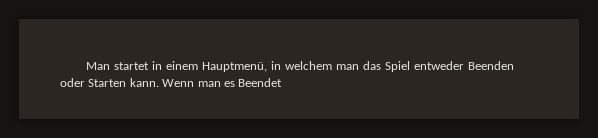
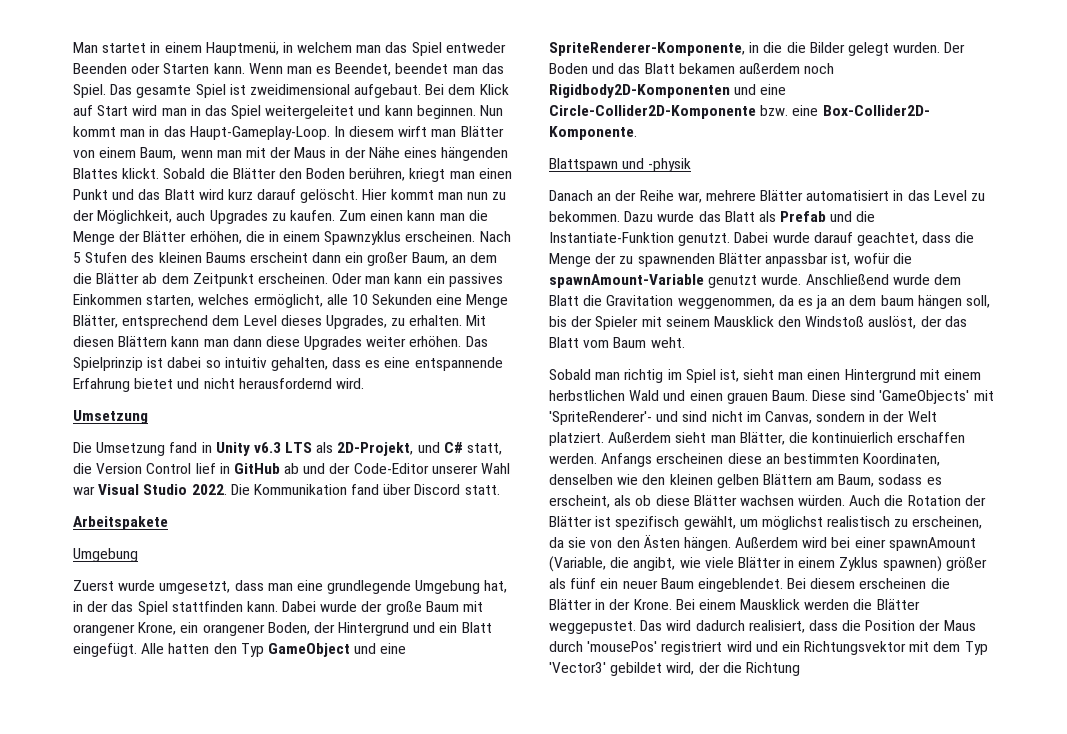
[238,78,283,87] Beendet -> [335,63,504,76] [73,84,509,98] [73,105,504,119] [73,126,504,140] [73,147,509,161] [73,168,512,182] [73,189,507,203] [73,210,488,224] [73,231,511,245] [73,252,498,266] [73,273,503,287] [73,294,509,308] [73,315,487,329] [73,336,488,350] [73,357,503,371] [73,378,364,392] [73,410,148,424] [73,442,503,456] [73,463,511,474] [73,484,500,495] [73,516,168,530] [73,548,138,562] [73,580,508,594] [73,601,484,615] [73,622,492,636] [73,643,407,657] [549,42,966,56] [549,63,835,74] [549,84,787,98] [549,105,930,119] [549,126,637,140] [549,158,692,172] [549,190,986,203] [549,211,876,222] [549,232,975,246] [549,253,913,267] [549,274,961,288] [549,295,991,309] [549,316,967,330] [549,337,685,348] [549,369,982,383] [549,390,994,404] [549,411,937,425] [549,432,966,446] [549,453,941,467] [549,474,942,488] [549,495,986,508] [549,516,983,530] [549,534,976,551] [549,556,987,572] [549,578,950,592] [549,599,920,610] [549,620,976,634] [549,641,988,655] [549,662,800,676] Beendet, beendet man das Spiel. Das gesamte Spiel ist zweidimensional aufgebaut. Bei dem Klick auf Start wird man in das Spiel weitergeleitet und kann beginnen. Nun kommt man in das Haupt-Gameplay-Loop. In diesem wirft man Blätter von einem Baum, wenn man mit der Maus in der Nähe eines hängenden Blattes klickt. Sobald die Blätter den Boden berühren, kriegt man einen Punkt und das Blatt wird kurz darauf gelöscht. Hier kommt man nun zu der Möglichkeit, auch Upgrades zu kaufen. Zum einen kann man die Menge der Blätter erhöhen, die in einem Spawnzyklus erscheinen. Nach 5 Stufen des kleinen Baums erscheint dann ein großer Baum, an dem die Blätter ab dem Zeitpunkt erscheinen. Oder man kann ein passives Einkommen starten, welches ermöglicht, alle 10 Sekunden eine Menge Blätter, entsprechend dem Level dieses Upgrades, zu erhalten. Mit diesen Blättern kann man dann diese Upgrades weiter erhöhen. Das Spielprinzip ist dabei so intuitiv gehalten, dass es eine entspannende Erfahrung bietet und nicht herausfordernd wird. // Umsetzung // Die Umsetzung fand in Unity v6.3 LTS als 2D-Projekt, und C# statt, die Version Control lief in GitHub ab und der Code-Editor unserer Wahl war Visual Studio 2022. Die Kommunikation fand über Discord statt. // Arbeitspakete // Umgebung // Zuerst wurde umgesetzt, dass man eine grundlegende Umgebung hat, in der das Spiel stattfinden kann. Dabei wurde der große Baum mit orangener Krone, ein orangener Boden, der Hintergrund und ein Blatt eingefügt. Alle hatten den Typ GameObject und eine SpriteRenderer-Komponente, in die die Bilder gelegt wurden. Der Boden und das Blatt bekamen außerdem noch Rigidbody2D-Komponenten und eine Circle-Collider2D-Komponente bzw. eine Box-Collider2D- Komponente. // Blattspawn und -physik // Danach an der Reihe war, mehrere Blätter automatisiert in das Level zu bekommen. Dazu wurde das Blatt als Prefab und die Instantiate-Funktion genutzt. Dabei wurde darauf geachtet, dass die Menge der zu spawnenden Blätter anpassbar ist, wofür die spawnAmount-Variable genutzt wurde. Anschließend wurde dem Blatt die Gravitation weggenommen, da es ja an dem baum hängen soll, bis der Spieler mit seinem Mausklick den Windstoß auslöst, der das Blatt vom Baum weht. // Sobald man richtig im Spiel ist, sieht man einen Hintergrund mit einem herbstlichen Wald und einen grauen Baum. Diese sind 'GameObjects' mit 'SpriteRenderer'- und sind nicht im Canvas, sondern in der Welt platziert. Außerdem sieht man Blätter, die kontinuierlich erschaffen werden. Anfangs erscheinen diese an bestimmten Koordinaten, denselben wie den kleinen gelben Blättern am Baum, sodass es erscheint, als ob diese Blätter wachsen würden. Auch die Rotation der Blätter ist spezifisch gewählt, um möglichst realistisch zu erscheinen, da sie von den Ästen hängen. Außerdem wird bei einer spawnAmount (Variable, die angibt, wie viele Blätter in einem Zyklus spawnen) größer als fünf ein neuer Baum eingeblendet. Bei diesem erscheinen die Blätter in der Krone. Bei einem Mausklick werden die Blätter weggepustet. Das wird dadurch realisiert, dass die Position der Maus durch 'mousePos' registriert wird und ein Richtungsvektor mit dem Typ 'Vector3' gebildet wird, der die Richtung

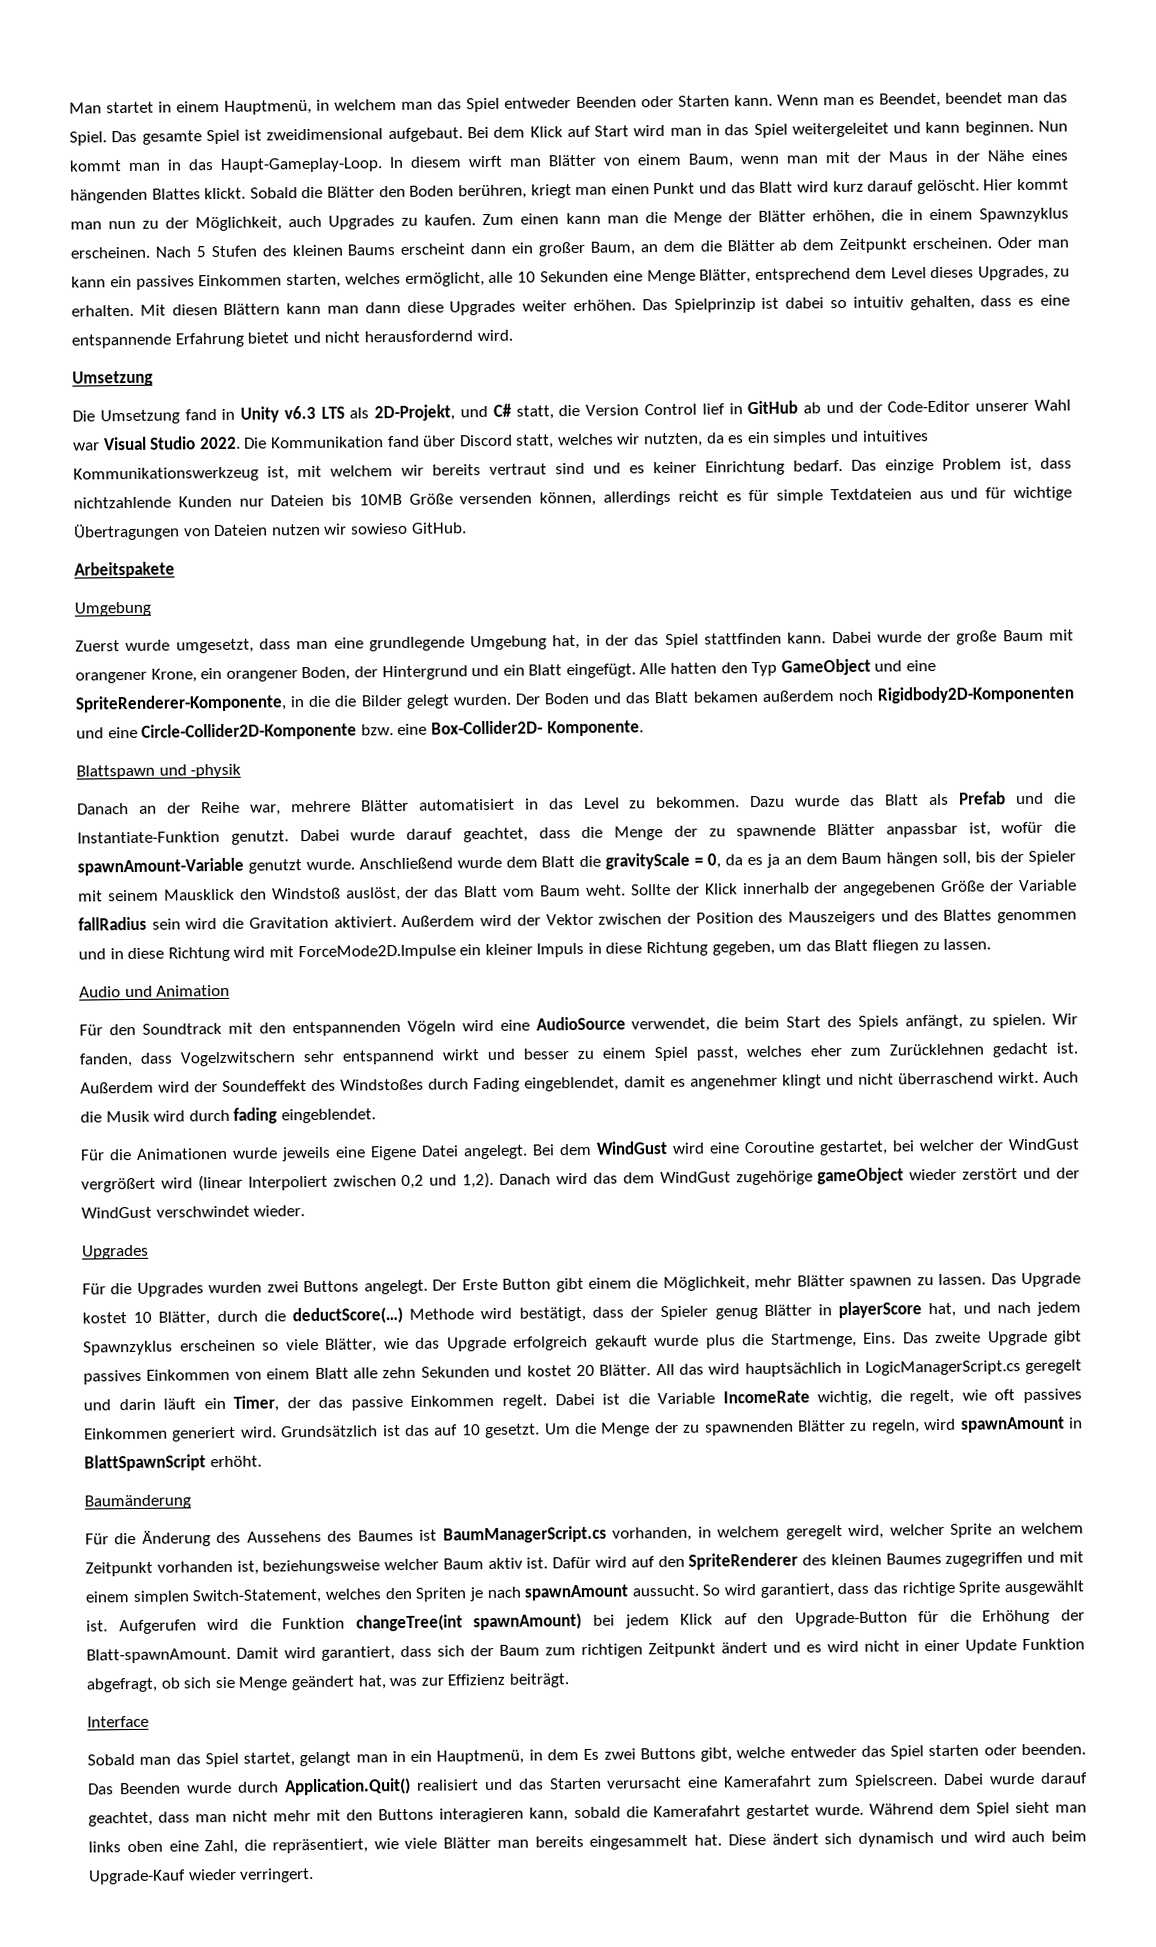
[464,485,500,495] statt. -> [515,430,929,449] [73,457,1072,483] [73,486,1073,509] [73,522,467,541] statt, welches wir nutzten, da es ein simples und intuitives Kommunikationswerkzeug ist, mit welchem wir bereits vertraut sind und es keiner Einrichtung bedarf. Das einzige Problem ist, dass nichtzahlende Kunden nur Dateien bis 10MB Größe versenden können, allerdings reicht es für simple Textdateien aus und für wichtige Übertragungen von Dateien nutzen wir sowieso GitHub.
[637,253,715,267] spawnenden -> [736,824,817,840] spawnende
[606,295,775,309] Gravitation weggenommen, -> [605,852,722,870] gravityScale = 0,
[880,295,914,306] baum -> [841,852,883,865] Baum
[549,369,982,383] [549,390,994,404] [549,411,937,425] [549,432,966,446] [549,453,941,467] [549,474,942,488] [549,495,986,508] [549,516,983,530] [549,534,976,551] [549,556,987,572] [549,578,950,592] [549,599,920,610] [549,620,976,634] [549,641,988,655] [549,662,800,676] // Sobald man richtig im Spiel ist, sieht man einen Hintergrund mit einem herbstlichen Wald und einen grauen Baum. Diese sind 'GameObjects' mit 'SpriteRenderer'- und sind nicht im Canvas, sondern in der Welt platziert. Außerdem sieht man Blätter, die kontinuierlich erschaffen werden. Anfangs erscheinen diese an bestimmten Koordinaten, denselben wie den kleinen gelben Blättern am Baum, sodass es erscheint, als ob diese Blätter wachsen würden. Auch die Rotation der Blätter ist spezifisch gewählt, um möglichst realistisch zu erscheinen, da sie von den Ästen hängen. Außerdem wird bei einer spawnAmount (Variable, die angibt, wie viele Blätter in einem Zyklus spawnen) größer als fünf ein neuer Baum eingeblendet. Bei diesem erscheinen die Blätter in der Krone. Bei einem Mausklick werden die Blätter weggepustet. Das wird dadurch realisiert, dass die Position der Maus durch 'mousePos' registriert wird und ein Richtungsvektor mit dem Typ 'Vector3' gebildet wird, der die Richtung -> [630,879,1077,897] [78,909,1077,931] [78,938,992,962] [79,984,231,998] [79,1013,1078,1037] [79,1042,1078,1068] [80,1071,1079,1094] [80,1107,376,1124] [80,1138,1079,1162] [81,1167,1081,1193] [81,1205,306,1219] [82,1244,149,1260] [82,1272,1082,1297] [82,1301,1081,1326] [83,1330,1082,1356] [83,1359,1083,1385] [83,1388,1082,1412] [84,1416,1083,1442] [84,1454,262,1472] [84,1494,191,1510] [85,1522,1085,1547] [85,1551,1085,1577] [85,1580,1084,1606] [86,1609,1085,1635] [86,1638,1085,1664] [86,1673,569,1693] [87,1715,149,1728] [87,1743,1086,1768] [88,1772,1088,1796] [88,1801,1087,1827] [88,1830,1087,1855] [88,1868,315,1885] Sollte der Klick innerhalb der angegebenen Größe der Variable fallRadius sein wird die Gravitation aktiviert. Außerdem wird der Vektor zwischen der Position des Mauszeigers und des Blattes genommen und in diese Richtung wird mit ForceMode2D.Impulse ein kleiner Impuls in diese Richtung gegeben, um das Blatt fliegen zu lassen. // Audio und Animation // Für den Soundtrack mit den entspannenden Vögeln wird eine AudioSource verwendet, die beim Start des Spiels anfängt, zu spielen. Wir fanden, dass Vogelzwitschern sehr entspannend wirkt und besser zu einem Spiel passt, welches eher zum Zurücklehnen gedacht ist. Außerdem wird der Soundeffekt des Windstoßes durch Fading eingeblendet, damit es angenehmer klingt und nicht überraschend wirkt. Auch die Musik wird durch fading eingeblendet. // Für die Animationen wurde jeweils eine Eigene Datei angelegt. Bei dem WindGust wird eine Coroutine gestartet, bei welcher der WindGust vergrößert wird (linear Interpoliert zwischen 0,2 und 1,2). Danach wird das dem WindGust zugehörige gameObject wieder zerstört und der WindGust verschwindet wieder. // Upgrades // Für die Upgrades wurden zwei Buttons angelegt. Der Erste Button gibt einem die Möglichkeit, mehr Blätter spawnen zu lassen. Das Upgrade kostet 10 Blätter, durch die deductScore(…) Methode wird bestätigt, dass der Spieler genug Blätter in playerScore hat, und nach jedem Spawnzyklus erscheinen so viele Blätter, wie das Upgrade erfolgreich gekauft wurde plus die Startmenge, Eins. Das zweite Upgrade gibt passives Einkommen von einem Blatt alle zehn Sekunden und kostet 20 Blätter. All das wird hauptsächlich in LogicManagerScript.cs geregelt und darin läuft ein Timer, der das passive Einkommen regelt. Dabei ist die Variable IncomeRate wichtig, die regelt, wie oft passives Einkommen generiert wird. Grundsätzlich ist das auf 10 gesetzt. Um die Menge der zu spawnenden Blätter zu regeln, wird spawnAmount in BlattSpawnScript erhöht. // Baumänderung // Für die Änderung des Aussehens des Baumes ist BaumManagerScript.cs vorhanden, in welchem geregelt wird, welcher Sprite an welchem Zeitpunkt vorhanden ist, beziehungsweise welcher Baum aktiv ist. Dafür wird auf den SpriteRenderer des kleinen Baumes zugegriffen und mit einem simplen Switch-Statement, welches den Spriten je nach spawnAmount aussucht. So wird garantiert, dass das richtige Sprite ausgewählt ist. Aufgerufen wird die Funktion changeTree(int spawnAmount) bei jedem Klick auf den Upgrade-Button für die Erhöhung der Blatt-spawnAmount. Damit wird garantiert, dass sich der Baum zum richtigen Zeitpunkt ändert und es wird nicht in einer Update Funktion abgefragt, ob sich sie Menge geändert hat, was zur Effizienz beiträgt. // Interface // Sobald man das Spiel startet, gelangt man in ein Hauptmenü, in dem Es zwei Buttons gibt, welche entweder das Spiel starten oder beenden. Das Beenden wurde durch Application.Quit() realisiert und das Starten verursacht eine Kamerafahrt zum Spielscreen. Dabei wurde darauf geachtet, dass man nicht mehr mit den Buttons interagieren kann, sobald die Kamerafahrt gestartet wurde. Während dem Spiel sieht man links oben eine Zahl, die repräsentiert, wie viele Blätter man bereits eingesammelt hat. Diese ändert sich dynamisch und wird auch beim Upgrade-Kauf wieder verringert.

